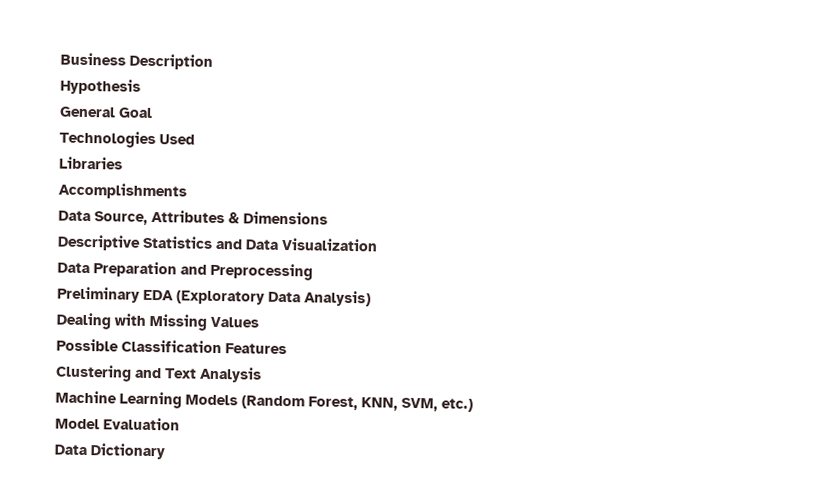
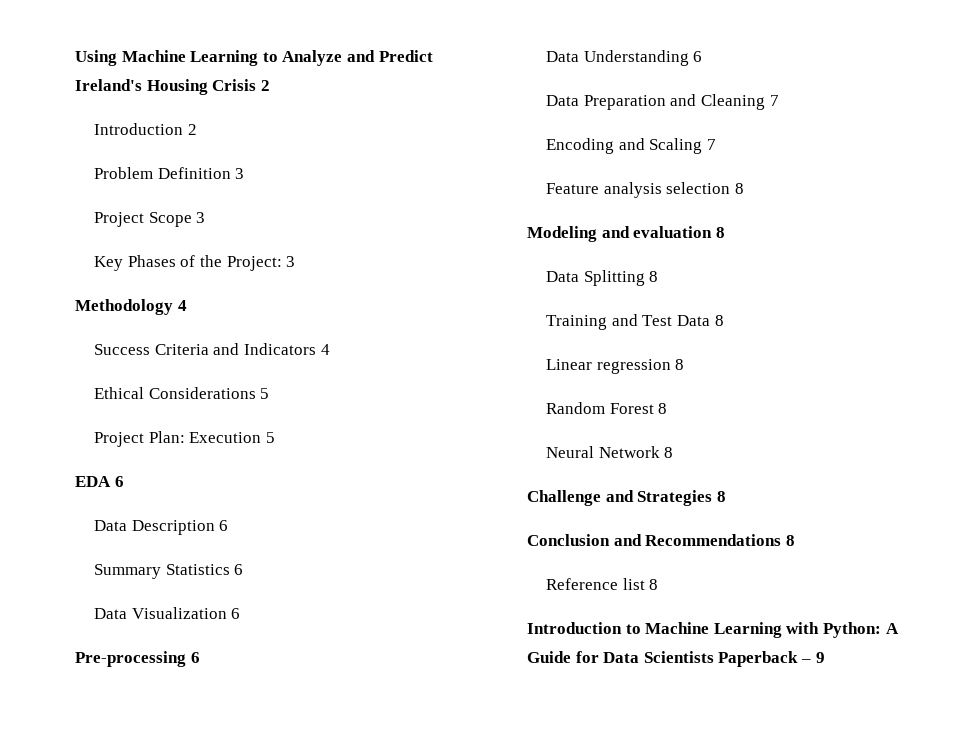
[60,52,213,70] [60,78,141,95] [59,106,153,118] [59,130,195,149] [59,156,123,170] [58,182,187,200] [58,209,328,225] [57,234,378,252] [57,261,313,281] [57,286,371,307] [56,312,259,331] [56,338,287,355] [55,364,262,383] [55,390,473,412] [55,417,180,431] [54,443,166,460] Business Description // Hypothesis // General Goal // Technologies Used // Libraries // Accomplishments // Data Source, Attributes & Dimensions // Descriptive Statistics and Data Visualization // Data Preparation and Preprocessing // Preliminary EDA (Exploratory Data Analysis) // Dealing with Missing Values // Possible Classification Features // Clustering and Text Analysis // Machine Learning Models (Random Forest, KNN, SVM, etc.) // Model Evaluation // Data Dictionary -> [75,50,433,66] [75,79,270,95] [94,123,197,135] [94,167,245,179] [94,212,206,227] [94,255,296,271] [75,299,187,315] [94,343,330,355] [94,387,270,399] [94,431,275,447] [75,476,124,487] [94,520,229,535] [94,564,244,579] [94,607,241,619] [75,651,200,667] [546,50,703,66] [546,94,779,110] [546,138,716,154] [546,182,744,198] [527,226,725,242] [546,270,659,286] [546,314,724,330] [546,359,685,374] [546,402,668,414] [546,446,674,458] [527,490,726,506] [527,534,795,546] [546,578,659,590] [527,622,899,638] [527,651,825,667] Using Machine Learning to Analyze and Predict Ireland's Housing Crisis 2 // Introduction 2 // Problem Definition 3 // Project Scope 3 // Key Phases of the Project: 3 // Methodology 4 // Success Criteria and Indicators 4 // Ethical Considerations 5 // Project Plan: Execution 5 // EDA 6 // Data Description 6 // Summary Statistics 6 // Data Visualization 6 // Pre-processing 6 // Data Understanding 6 // Data Preparation and Cleaning 7 // Encoding and Scaling 7 // Feature analysis selection 8 // Modeling and evaluation 8 // Data Splitting 8 // Training and Test Data 8 // Linear regression 8 // Random Forest 8 // Neural Network 8 // Challenge and Strategies 8 // Conclusion and Recommendations 8 // Reference list 8 // Introduction to Machine Learning with Python: A Guide for Data Scientists Paperback – 9

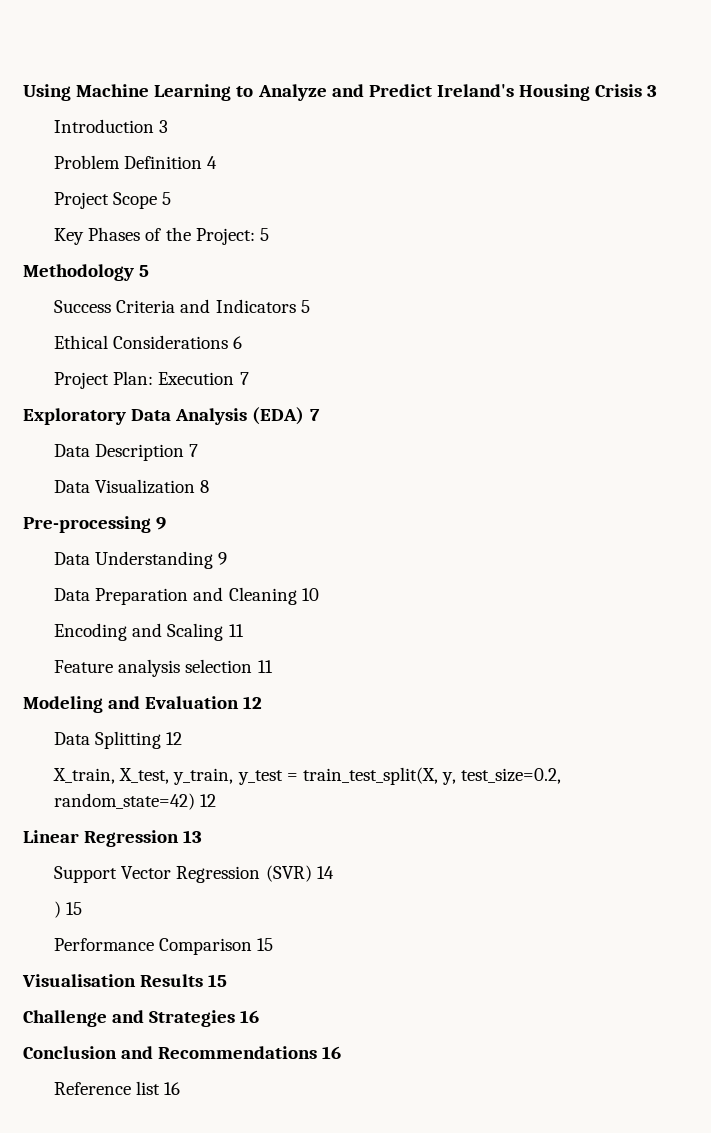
[260,80,270,91] [94,123,197,135] 2 // Introduction 2 -> [647,85,658,97] [54,119,169,133] 3 // Introduction 3
[235,168,245,179] 3 -> [207,156,218,169] 4
[196,212,206,223] 3 -> [162,192,172,205] 5
[286,256,296,267] 3 -> [259,228,269,241] 5
[177,300,187,311] 4 -> [139,265,150,277] 5
[320,344,330,355] 4 -> [300,300,310,313] 5
[260,388,270,399] 5 -> [233,336,243,349] 6
[265,432,275,443] [75,476,124,487] [94,520,229,535] [94,564,244,579] 5 // EDA 6 // Data Description 6 // Summary Statistics 6 -> [239,372,249,385] [23,407,320,425] [54,444,199,461] 7 // Exploratory Data Analysis (EDA) 7 // Data Description 7
[231,608,241,619] 6 -> [200,480,210,493] 8
[190,652,200,663] 6 -> [156,517,167,530] 9
[693,51,703,62] 6 -> [218,552,228,565] 9
[769,95,779,106] 7 -> [301,588,319,601] 10
[706,139,716,150] 7 -> [228,624,244,637] 11
[734,183,744,194] 8 -> [257,660,273,673] 11
[633,226,725,238] evaluation 8 -> [145,696,263,709] Evaluation 12
[649,271,659,282] [546,314,724,330] [546,359,685,374] [546,402,668,414] [546,446,674,458] 8 // Training and Test Data 8 // Linear regression 8 // Random Forest 8 // Neural Network 8 -> [166,732,183,745] [53,767,562,785] [54,793,217,810] [23,830,203,847] [54,865,334,883] [54,901,83,918] [54,938,274,955] [22,974,228,987] 12 // X_train, X_test, y_train, y_test = train_test_split(X, y, test_size=0.2, random_state=42) 12 // Linear Regression 13 // Support Vector Regression (SVR) 14 // ) 15 // Performance Comparison 15 // Visualisation Results 15
[716,491,726,502] 8 -> [240,1010,260,1023] 16
[785,535,795,546] 8 -> [322,1046,342,1059] 16
[649,579,659,590] [527,622,899,638] [527,651,825,667] 8 // Introduction to Machine Learning with Python: A Guide for Data Scientists Paperback – 9 -> [164,1082,181,1095] 16

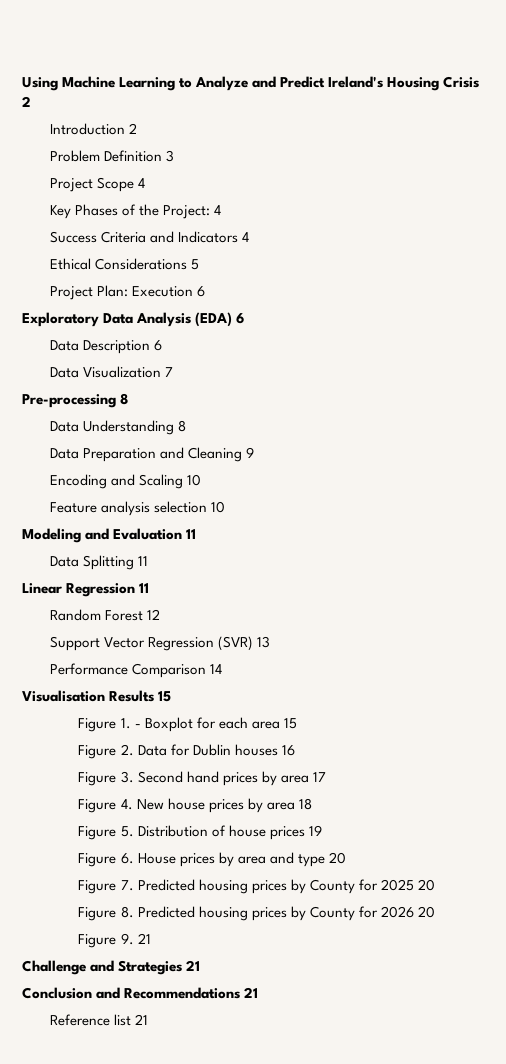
[647,85,658,97] 3 -> [22,96,31,107] 2
[159,120,169,133] 3 -> [129,123,138,134] 2
[207,156,218,169] 4 -> [166,150,175,162] 3
[162,192,172,205] 5 -> [138,178,146,188] 4
[259,228,269,241] [23,264,150,281] 5 // Methodology 5 -> [214,205,222,215] 4
[300,300,310,313] 5 -> [242,232,250,242] 4
[233,336,243,349] 6 -> [191,259,200,270] 5
[239,372,249,385] 7 -> [197,286,206,297] 6
[309,409,320,421] 7 -> [236,313,245,324] 6
[189,444,199,457] 7 -> [154,340,163,351] 6
[200,480,210,493] 8 -> [165,367,174,377] 7
[156,517,167,530] 9 -> [120,393,129,405] 8
[218,552,228,565] 9 -> [178,420,187,432] 8
[301,588,319,601] 10 -> [246,447,255,458] 9
[228,624,244,637] 11 -> [187,474,202,486] 10
[257,660,273,673] 11 -> [211,501,226,513] 10
[243,696,263,709] 12 -> [186,529,197,539] 11
[166,732,183,745] [53,767,562,785] [54,793,217,810] [23,830,203,847] 12 // X_train, X_test, y_train, y_test = train_test_split(X, y, test_size=0.2, random_state=42) 12 // Linear Regression 13 -> [138,556,149,566] [22,583,150,597] [50,609,161,621] 11 // Linear Regression 11 // Random Forest 12
[316,866,334,879] [54,901,83,918] 14 // ) 15 -> [257,636,271,648] 13
[257,938,274,951] 15 -> [210,664,223,674] 14
(228, 980) none -> [78,717,297,732] [78,744,295,759] [78,771,326,786] [78,798,312,813] [78,825,322,840] [78,852,346,867] [78,879,435,894] [78,906,435,921] [78,933,151,948] // Figure 1. - Boxplot for each area 15 // Figure 2. Data for Dublin houses 16 // Figure 3. Second hand prices by area 17 // Figure 4. New house prices by area 18 // Figure 5. Distribution of house prices 19 // Figure 6. House prices by area and type 20 // Figure 7. Predicted housing prices by County for 2025 20 // Figure 8. Predicted housing prices by County for 2026 20 // Figure 9. 21
[240,1010,260,1023] 16 -> [186,960,201,971] 21
[322,1046,342,1059] 16 -> [244,987,259,998] 21
[164,1082,181,1095] 16 -> [135,1014,149,1025] 21

